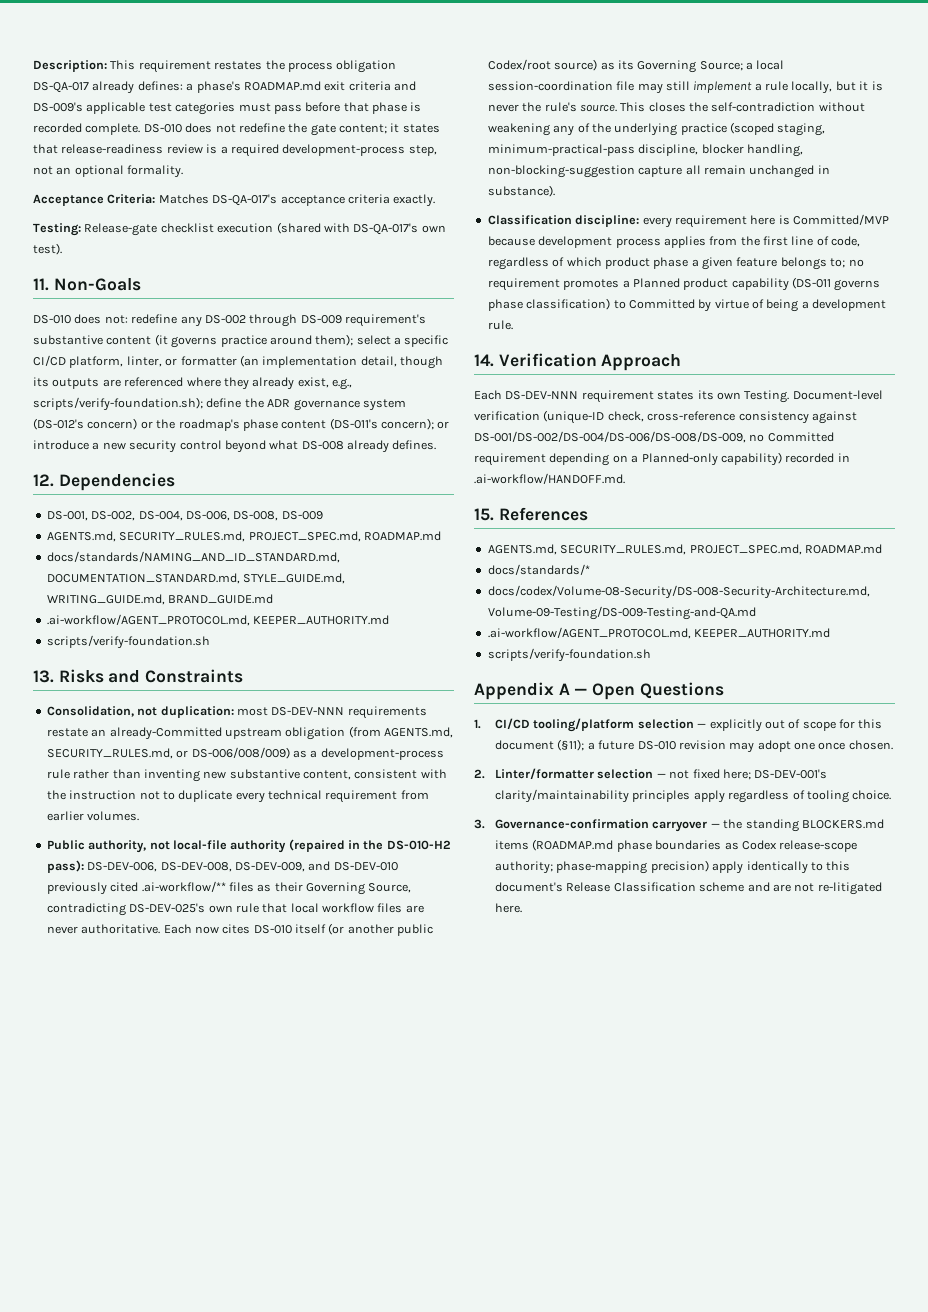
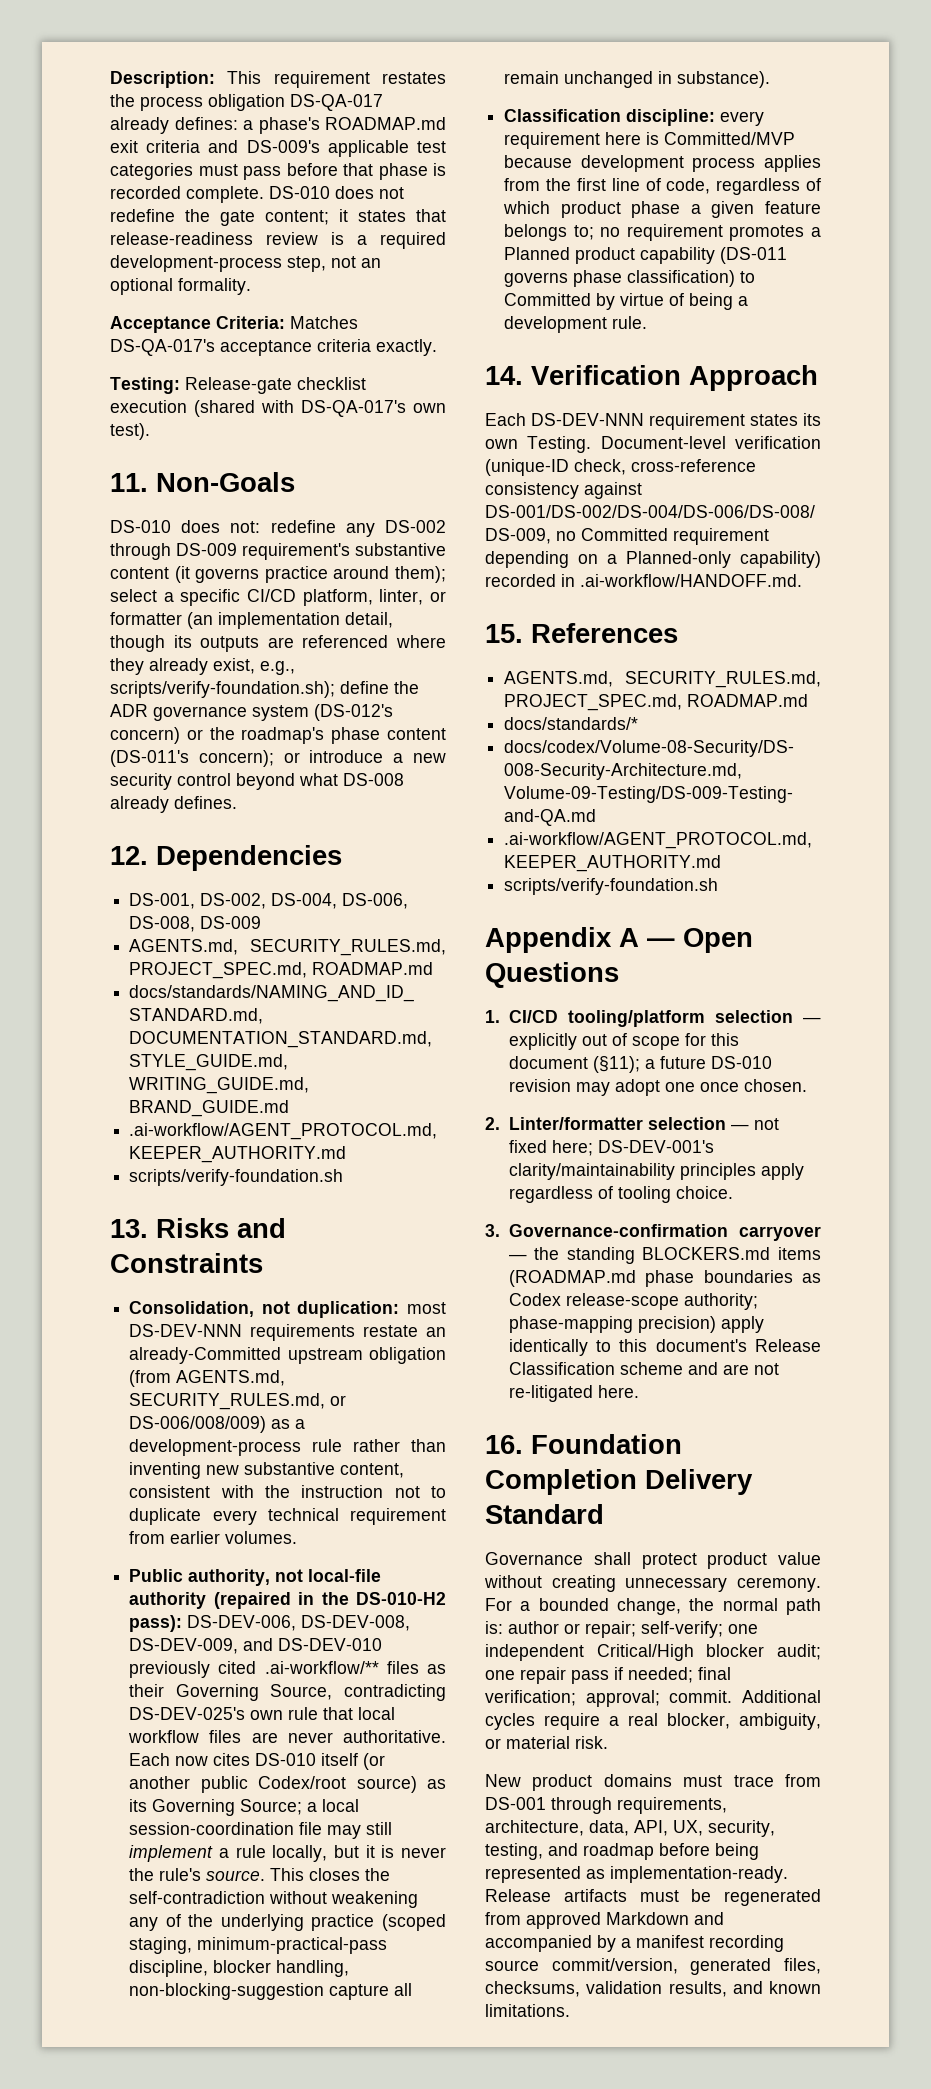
(522, 908) none -> [485,1434,682,1454] [485,1469,753,1495] [485,1504,604,1524] [485,1552,821,1569] [484,1575,821,1592] [485,1598,821,1615] [485,1621,758,1638] [485,1644,821,1661] [485,1667,731,1684] [485,1690,821,1707] [485,1713,821,1730] [485,1736,608,1749] [485,1774,821,1791] [485,1797,727,1814] [485,1820,775,1837] [485,1843,759,1860] [485,1866,788,1883] [485,1889,821,1906] [485,1912,724,1929] [485,1935,784,1952] [485,1958,821,1975] [485,1981,821,1997] [485,2004,570,2017] // 16. Foundation Completion Delivery Standard // Governance shall protect product value without creating unnecessary ceremony. For a bounded change, the normal path is: author or repair; self-verify; one independent Critical/High blocker audit; one repair pass if needed; final verification; approval; commit. Additional cycles require a real blocker, ambiguity, or material risk. // New product domains must trace from DS-001 through requirements, architecture, data, API, UX, security, testing, and roadmap before being represented as implementation-ready. Release artifacts must be regenerated from approved Markdown and accompanied by a manifest recording source commit/version, generated files, checksums, validation results, and known limitations.

